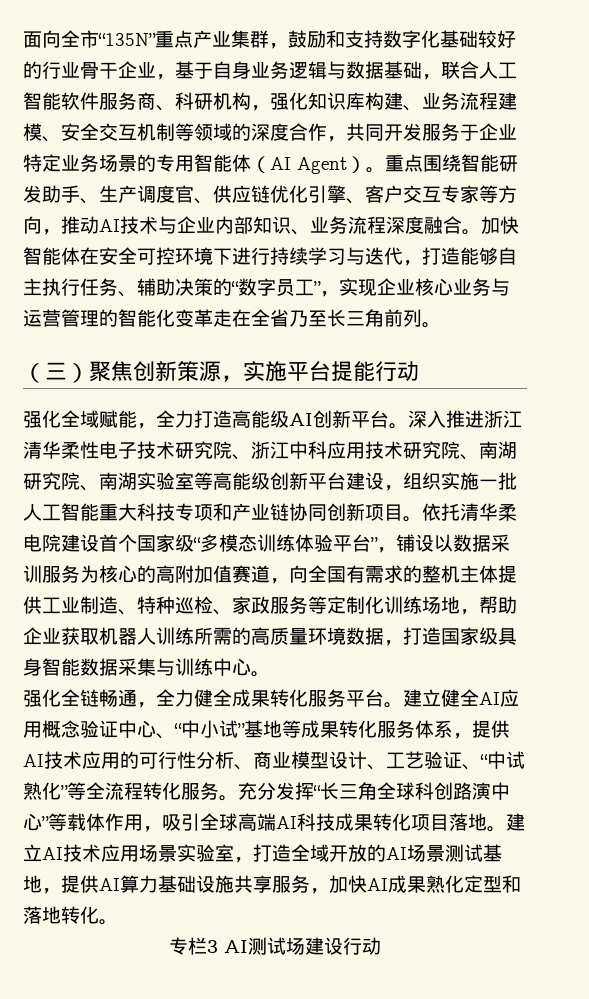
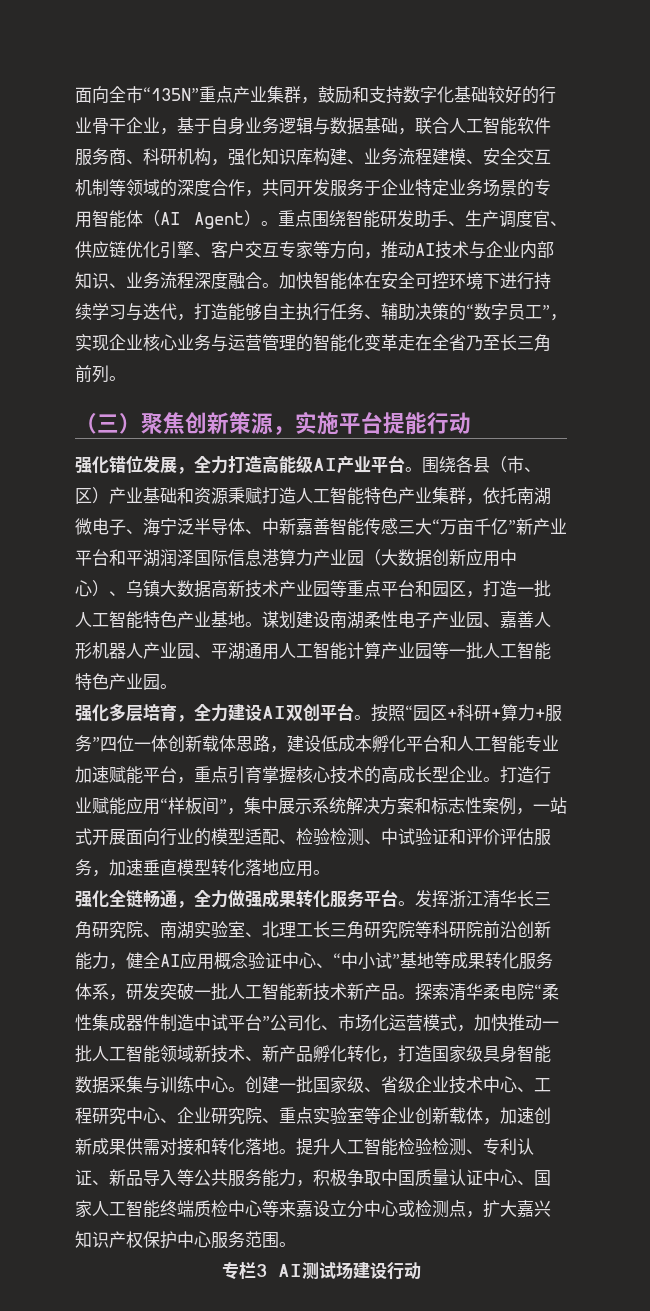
[61,410,137,428] 全域赋能 -> [109,455,177,473] 错位发展
[313,410,522,429] [23,441,517,460] [23,472,517,491] [23,503,517,522] [23,534,510,553] [23,565,517,584] [23,596,517,615] [23,627,517,646] [23,658,251,676] 创新平台。深入推进浙江清华柔性电子技术研究院、浙江中科应用技术研究院、南湖研究院、南湖实验室等高能级创新平台建设，组织实施一批人工智能重大科技专项和产业链协同创新项目。依托清华柔电院建设首个国家级“多模态训练体验平台”，铺设以数据采训服务为核心的高附加值赛道，向全国有需求的整机主体提供工业制造、特种巡检、家政服务等定制化训练场地，帮助企业获取机器人训练所需的高质量环境数据，打造国家级具身智能数据采集与训练中心 -> [337,455,541,474] [75,487,551,505] [75,518,567,536] [75,549,517,567] [75,580,551,598] [75,611,551,629] [75,642,551,660] [75,673,177,690] [75,703,562,722] [75,735,559,753] [75,766,551,784] [75,797,567,815] [75,828,551,846] [75,859,313,877] 产业平台。围绕各县（市、区）产业基础和资源秉赋打造人工智能特色产业集群，依托南湖微电子、海宁泛半导体、中新嘉善智能传感三大“万亩千亿”新产业平台和平湖润泽国际信息港算力产业园（大数据创新应用中心）、乌镇大数据高新技术产业园等重点平台和园区，打造一批人工智能特色产业基地。谋划建设南湖柔性电子产业园、嘉善人形机器人产业园、平湖通用人工智能计算产业园等一批人工智能特色产业园。 // 强化多层培育，全力建设AI双创平台。按照“园区+科研+算力+服务”四位一体创新载体思路，建设低成本孵化平台和人工智能专业加速赋能平台，重点引育掌握核心技术的高成长型企业。打造行业赋能应用“样板间”，集中展示系统解决方案和标志性案例，一站式开展面向行业的模型适配、检验检测、中试验证和评价评估服务，加速垂直模型转化落地应用
[194,689,232,707] 健全 -> [228,890,262,908] 做强
[403,689,441,707] 建立 -> [415,890,551,908] [75,921,551,939] [75,952,126,970] 发挥浙江清华长三角研究院、南湖实验室、北理工长三角研究院等科研院前沿创新能力，
[472,720,510,738] [23,751,525,770] [23,782,510,801] [23,813,525,832] [23,844,502,863] [23,875,521,894] [23,906,99,924] 提供AI技术应用的可行性分析、商业模型设计、工艺验证、“中试熟化”等全流程转化服务。充分发挥“长三角全球科创路演中心”等载体作用，吸引全球高端AI科技成果转化项目落地。建立AI技术应用场景实验室，打造全域开放的AI场景测试基地，提供AI算力基础设施共享服务，加快AI成果熟化定型和落地转化 -> [126,983,559,1001] [75,1014,559,1032] [75,1045,551,1063] [75,1076,551,1094] [75,1107,551,1125] [75,1138,534,1156] [75,1169,551,1187] [75,1200,551,1218] [75,1231,279,1249] 研发突破一批人工智能新技术新产品。探索清华柔电院“柔性集成器件制造中试平台”公司化、市场化运营模式，加快推动一批人工智能领域新技术、新产品孵化转化，打造国家级具身智能数据采集与训练中心。创建一批国家级、省级企业技术中心、工程研究中心、企业研究院、重点实验室等企业创新载体，加速创新成果供需对接和转化落地。提升人工智能检验检测、专利认证、新品导入等公共服务能力，积极争取中国质量认证中心、国家人工智能终端质检中心等来嘉设立分中心或检测点，扩大嘉兴知识产权保护中心服务范围

